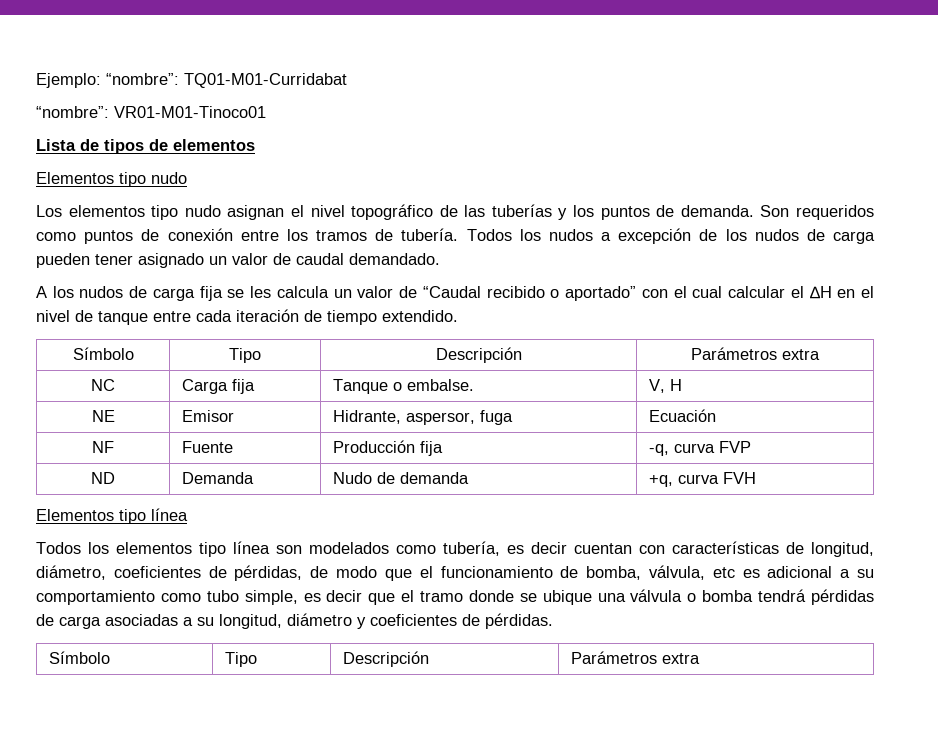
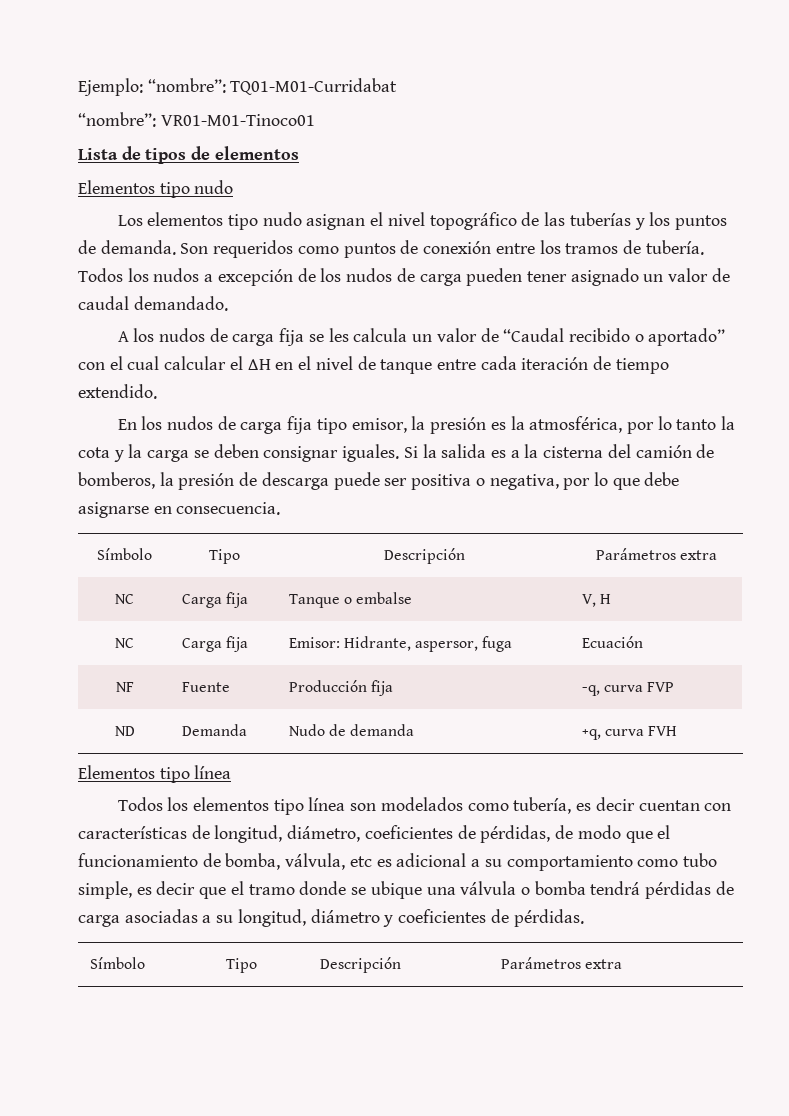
(458, 316) none -> [117,416,736,434] [78,444,715,462] [78,472,680,490] [78,502,281,518] // En los nudos de carga fija tipo emisor, la presión es la atmosférica, por lo tanto la cota y la carga se deben consignar iguales. Si la salida es a la cisterna del camión de bomberos, la presión de descarga puede ser positiva o negativa, por lo que debe asignarse en consecuencia.
[406,379,474,391] embalse. -> [356,592,413,604] embalse
[91,410,115,422] [181,410,234,422] NE | Emisor | -> [115,638,134,648] [181,636,248,652] [288,637,340,648] NC | Carga fija | Emisor:

